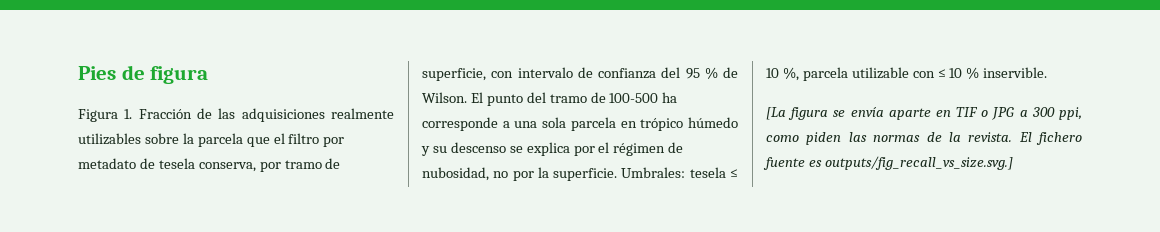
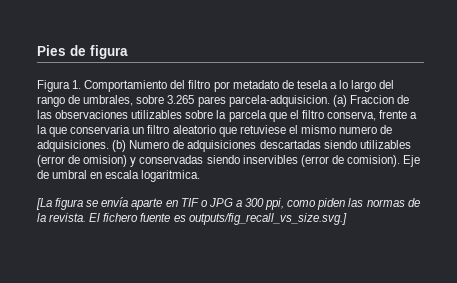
[138,108,394,122] Fracción de las adquisiciones realmente -> [84,80,395,92] [37,95,409,107] [37,110,129,119] Comportamiento del filtro por metadato de tesela a lo largo del rango de umbrales, sobre 3.265 pares parcela-adquisicion. (a) Fraccion de las observaciones
[323,137,345,147] [78,158,341,172] [422,67,738,81] [422,92,678,106] [422,117,738,131] [421,142,684,156] [422,167,738,181] [766,67,1048,81] por metadato de tesela conserva, por tramo de superficie, con intervalo de confianza del 95 % de Wilson. El punto del tramo de 100-500 ha corresponde a una sola parcela en trópico húmedo y su descenso se explica por el régimen de nubosidad, no por la superficie. Umbrales: tesela ≤ 10 %, parcela utilizable con ≤ 10 % inservible. -> [326,110,418,121] [37,125,393,137] [37,140,411,152] [37,155,421,167] [37,170,201,182] conserva, frente a la que conservaria un filtro aleatorio que retuviese el mismo numero de adquisiciones. (b) Numero de adquisiciones descartadas siendo utilizables (error de omision) y conservadas siendo inservibles (error de comision). Eje de umbral en escala logaritmica.

